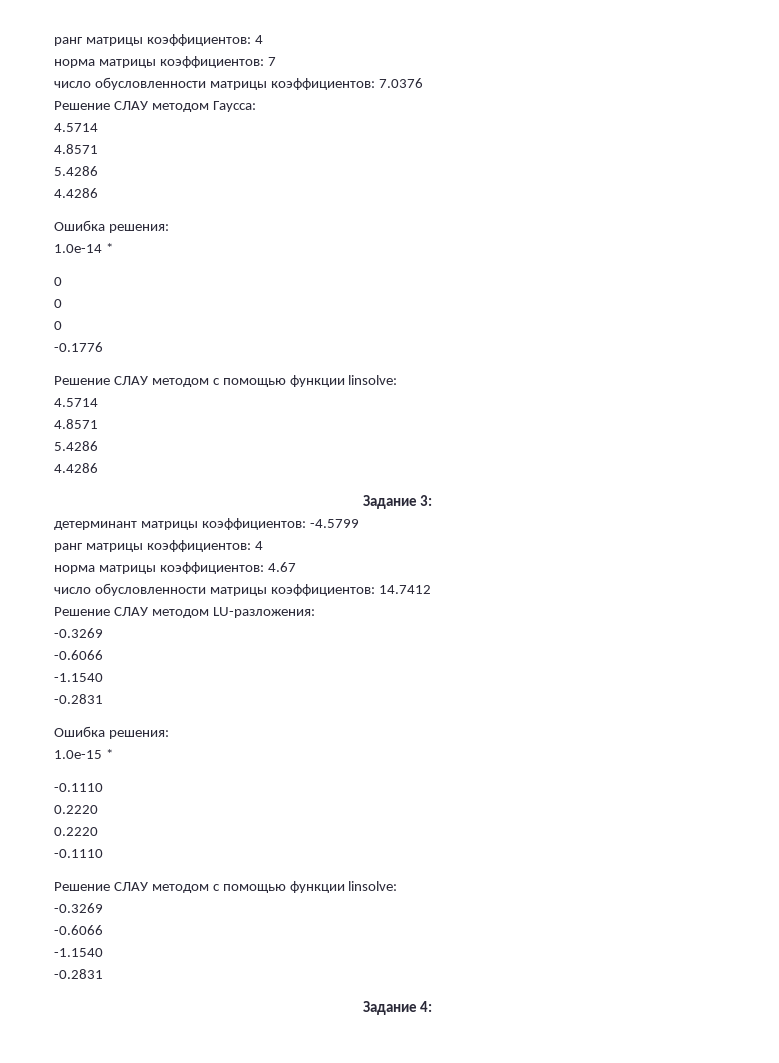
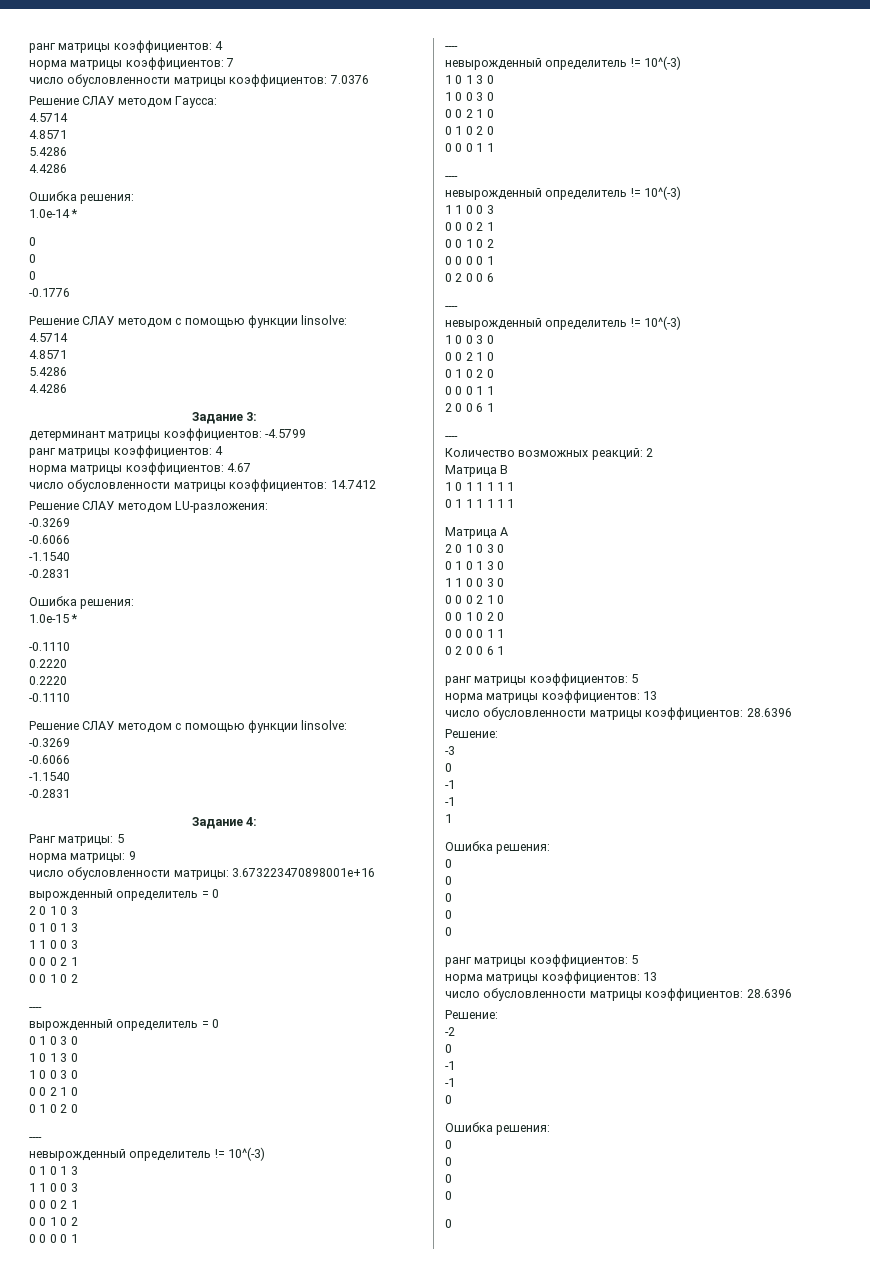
(433, 1006) none -> [29,834,124,846] [29,851,136,863] [29,867,376,880] [29,889,220,901] [29,906,78,915] [29,923,78,932] [29,940,78,949] [29,957,78,966] [29,974,78,983] [29,1007,42,1011] [29,1019,220,1031] [29,1036,78,1045] [29,1053,78,1062] [29,1070,78,1079] [29,1087,78,1096] [29,1104,78,1113] [29,1137,42,1141] [29,1147,266,1161] [29,1166,78,1175] [29,1183,78,1192] [29,1200,78,1209] [29,1217,78,1226] [29,1234,78,1243] [445,46,458,50] [445,56,682,70] [445,75,494,84] [445,92,494,101] [445,109,494,118] [445,126,494,135] [445,143,494,152] [445,176,458,180] [445,186,682,200] [445,205,494,214] [445,222,494,231] [445,239,494,248] [445,256,494,265] [445,273,494,282] [445,306,458,310] [445,316,682,330] [445,335,494,344] [445,352,494,361] [445,369,494,378] [445,386,494,395] [445,403,494,412] [445,436,458,440] [445,448,654,460] [445,465,509,477] [445,482,515,491] [445,499,515,508] [445,527,509,539] [445,544,504,553] [445,561,504,570] [445,578,504,587] [445,595,504,604] [445,612,504,621] [445,629,504,638] [445,646,504,655] [445,673,639,686] [445,690,658,703] [445,707,792,720] [445,729,498,738] [445,746,455,755] [445,763,452,772] [445,780,455,789] [445,797,455,806] [445,814,452,823] [445,841,551,854] [445,859,452,868] [445,876,452,885] [445,893,452,902] [445,910,452,919] [445,927,452,936] [445,954,639,967] [445,971,658,984] [445,988,792,1001] [445,1010,498,1019] [445,1027,455,1036] [445,1044,452,1053] [445,1061,455,1070] [445,1078,455,1087] [445,1095,452,1104] [445,1122,551,1135] [445,1140,452,1149] [445,1157,452,1166] [445,1174,452,1183] [445,1191,452,1200] [445,1219,452,1228] // Ранг матрицы: 5 // норма матрицы: 9 // число обусловленности матрицы: 3.673223470898001e+16 // вырожденный определитель = 0 // 2 0 1 0 3 // 0 1 0 1 3 // 1 1 0 0 3 // 0 0 0 2 1 // 0 0 1 0 2 // ---- // вырожденный определитель = 0 // 0 1 0 3 0 // 1 0 1 3 0 // 1 0 0 3 0 // 0 0 2 1 0 // 0 1 0 2 0 // ---- // невырожденный определитель != 10^(-3) // 0 1 0 1 3 // 1 1 0 0 3 // 0 0 0 2 1 // 0 0 1 0 2 // 0 0 0 0 1 // ---- // невырожденный определитель != 10^(-3) // 1 0 1 3 0 // 1 0 0 3 0 // 0 0 2 1 0 // 0 1 0 2 0 // 0 0 0 1 1 // ---- // невырожденный определитель != 10^(-3) // 1 1 0 0 3 // 0 0 0 2 1 // 0 0 1 0 2 // 0 0 0 0 1 // 0 2 0 0 6 // ---- // невырожденный определитель != 10^(-3) // 1 0 0 3 0 // 0 0 2 1 0 // 0 1 0 2 0 // 0 0 0 1 1 // 2 0 0 6 1 // ---- // Количество возможных реакций: 2 // Матрица B // 1 0 1 1 1 1 1 // 0 1 1 1 1 1 1 // Матрица A // 2 0 1 0 3 0 // 0 1 0 1 3 0 // 1 1 0 0 3 0 // 0 0 0 2 1 0 // 0 0 1 0 2 0 // 0 0 0 0 1 1 // 0 2 0 0 6 1 // ранг матрицы коэффициентов: 5 // норма матрицы коэффициентов: 13 // число обусловленности матрицы коэффициентов: 28.6396 // Решение: // -3 // 0 // -1 // -1 // 1 // Ошибка решения: // 0 // 0 // 0 // 0 // 0 // ранг матрицы коэффициентов: 5 // норма матрицы коэффициентов: 13 // число обусловленности матрицы коэффициентов: 28.6396 // Решение: // -2 // 0 // -1 // -1 // 0 // Ошибка решения: // 0 // 0 // 0 // 0 // 0

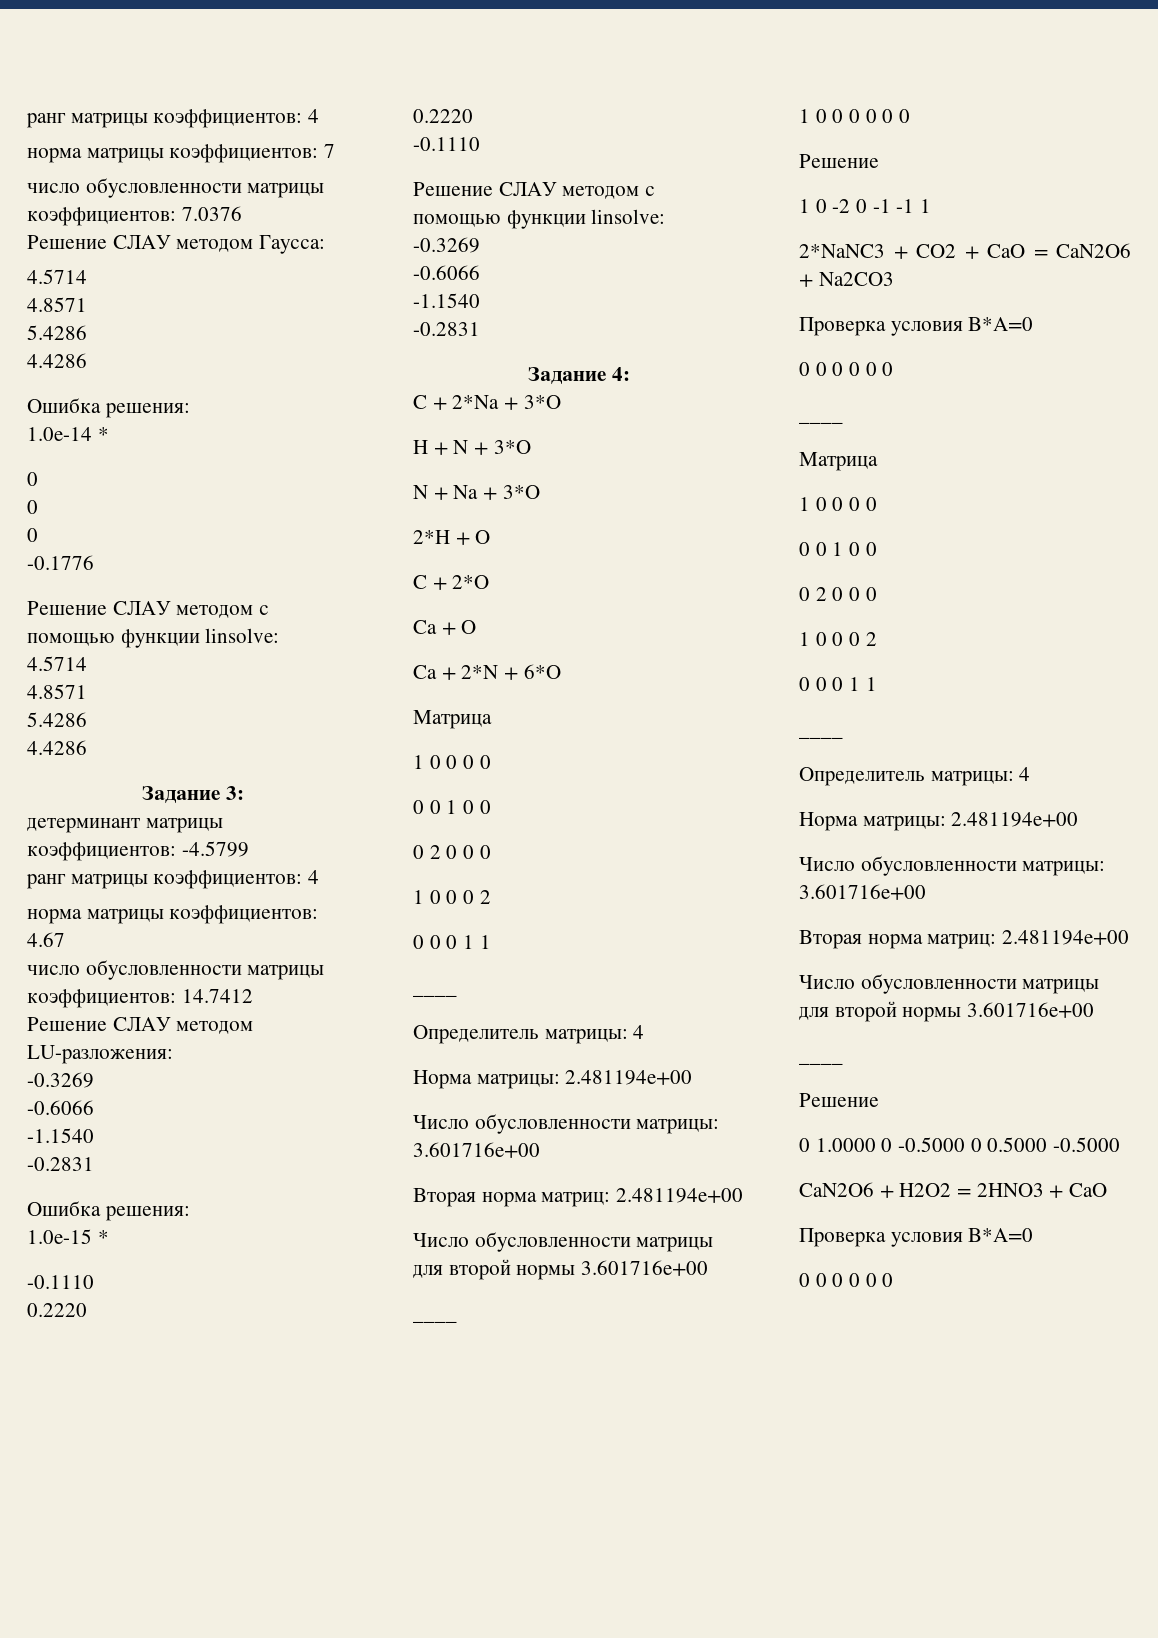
[29,834,124,846] [29,851,136,863] [29,867,376,880] [29,889,220,901] [29,906,78,915] [29,923,78,932] [29,940,78,949] [29,957,78,966] [29,974,78,983] [29,1007,42,1011] [29,1019,220,1031] [29,1036,78,1045] [29,1053,78,1062] [29,1070,78,1079] [29,1087,78,1096] [29,1104,78,1113] [29,1137,42,1141] [29,1147,266,1161] [29,1166,78,1175] [29,1183,78,1192] [29,1200,78,1209] [29,1217,78,1226] [29,1234,78,1243] [445,46,458,50] [445,56,682,70] [445,75,494,84] [445,92,494,101] [445,109,494,118] [445,126,494,135] [445,143,494,152] [445,176,458,180] [445,186,682,200] [445,205,494,214] [445,222,494,231] [445,239,494,248] [445,256,494,265] [445,273,494,282] [445,306,458,310] [445,316,682,330] [445,335,494,344] [445,352,494,361] [445,369,494,378] [445,386,494,395] [445,403,494,412] [445,436,458,440] [445,448,654,460] [445,465,509,477] [445,482,515,491] [445,499,515,508] [445,527,509,539] [445,544,504,553] [445,561,504,570] [445,578,504,587] [445,595,504,604] [445,612,504,621] [445,629,504,638] [445,646,504,655] [445,673,639,686] [445,690,658,703] [445,707,792,720] [445,729,498,738] [445,746,455,755] [445,763,452,772] [445,780,455,789] [445,797,455,806] [445,814,452,823] [445,841,551,854] [445,859,452,868] [445,876,452,885] [445,893,452,902] [445,910,452,919] [445,927,452,936] [445,954,639,967] [445,971,658,984] [445,988,792,1001] [445,1010,498,1019] [445,1027,455,1036] [445,1044,452,1053] [445,1061,455,1070] [445,1078,455,1087] [445,1095,452,1104] [445,1122,551,1135] [445,1140,452,1149] [445,1157,452,1166] [445,1174,452,1183] [445,1191,452,1200] Ранг матрицы: 5 // норма матрицы: 9 // число обусловленности матрицы: 3.673223470898001e+16 // вырожденный определитель = 0 // 2 0 1 0 3 // 0 1 0 1 3 // 1 1 0 0 3 // 0 0 0 2 1 // 0 0 1 0 2 // ---- // вырожденный определитель = 0 // 0 1 0 3 0 // 1 0 1 3 0 // 1 0 0 3 0 // 0 0 2 1 0 // 0 1 0 2 0 // ---- // невырожденный определитель != 10^(-3) // 0 1 0 1 3 // 1 1 0 0 3 // 0 0 0 2 1 // 0 0 1 0 2 // 0 0 0 0 1 // ---- // невырожденный определитель != 10^(-3) // 1 0 1 3 0 // 1 0 0 3 0 // 0 0 2 1 0 // 0 1 0 2 0 // 0 0 0 1 1 // ---- // невырожденный определитель != 10^(-3) // 1 1 0 0 3 // 0 0 0 2 1 // 0 0 1 0 2 // 0 0 0 0 1 // 0 2 0 0 6 // ---- // невырожденный определитель != 10^(-3) // 1 0 0 3 0 // 0 0 2 1 0 // 0 1 0 2 0 // 0 0 0 1 1 // 2 0 0 6 1 // ---- // Количество возможных реакций: 2 // Матрица B // 1 0 1 1 1 1 1 // 0 1 1 1 1 1 1 // Матрица A // 2 0 1 0 3 0 // 0 1 0 1 3 0 // 1 1 0 0 3 0 // 0 0 0 2 1 0 // 0 0 1 0 2 0 // 0 0 0 0 1 1 // 0 2 0 0 6 1 // ранг матрицы коэффициентов: 5 // норма матрицы коэффициентов: 13 // число обусловленности матрицы коэффициентов: 28.6396 // Решение: // -3 // 0 // -1 // -1 // 1 // Ошибка решения: // 0 // 0 // 0 // 0 // 0 // ранг матрицы коэффициентов: 5 // норма матрицы коэффициентов: 13 // число обусловленности матрицы коэффициентов: 28.6396 // Решение: // -2 // 0 // -1 // -1 // 0 // Ошибка решения: // 0 // 0 // 0 // 0 // -> [413,395,561,410] [413,440,531,455] [413,485,540,500] [413,530,491,545] [413,575,490,590] [413,620,477,635] [413,664,561,680] [413,710,492,729] [413,755,491,769] [413,800,491,814] [413,845,491,859] [413,890,491,904] [413,935,491,949] [413,994,457,997] [413,1025,645,1044] [413,1070,693,1089] [413,1114,720,1134] [413,1142,540,1158] [413,1188,744,1207] [413,1232,714,1252] [413,1259,709,1280] [413,1320,457,1323] [799,109,911,123] [799,154,879,168] [799,199,932,213] [799,243,1131,259] [799,272,894,287] [799,317,1034,336] [799,362,894,376] [799,421,843,424] [799,452,878,471] [799,497,877,511] [799,542,877,556] [799,587,877,601] [799,632,877,646] [799,677,877,691] [799,736,843,739] [799,767,1031,786] [799,812,1079,831] [799,856,1106,876] [799,884,926,900] [799,930,1130,949] [799,974,1100,994] [799,1001,1095,1022] [799,1062,843,1065] [799,1093,879,1107] [799,1137,1121,1152] [799,1182,1108,1198] [799,1228,1034,1247] [799,1273,877,1287] C + 2*Na + 3*O // H + N + 3*O // N + Na + 3*O // 2*H + O // C + 2*O // Ca + O // Ca + 2*N + 6*O // Матрица // 1 0 0 0 0 // 0 0 1 0 0 // 0 2 0 0 0 // 1 0 0 0 2 // 0 0 0 1 1 // ____ // Определитель матрицы: 4 // Норма матрицы: 2.481194e+00 // Число обусловленности матрицы: 3.601716e+00 // Вторая норма матриц: 2.481194e+00 // Число обусловленности матрицы для второй нормы 3.601716e+00 // ____ // 1 0 0 0 0 0 0 // Решение // 1 0 -2 0 -1 -1 1 // 2*NaNC3 + CO2 + CaO = CaN2O6 + Na2CO3 // Проверка условия B*A=0 // 0 0 0 0 0 0 // ____ // Матрица // 1 0 0 0 0 // 0 0 1 0 0 // 0 2 0 0 0 // 1 0 0 0 2 // 0 0 0 1 1 // ____ // Определитель матрицы: 4 // Норма матрицы: 2.481194e+00 // Число обусловленности матрицы: 3.601716e+00 // Вторая норма матриц: 2.481194e+00 // Число обусловленности матрицы для второй нормы 3.601716e+00 // ____ // Решение // 0 1.0000 0 -0.5000 0 0.5000 -0.5000 // CaN2O6 + H2O2 = 2HNO3 + CaO // Проверка условия B*A=0 // 0 0 0 0 0

